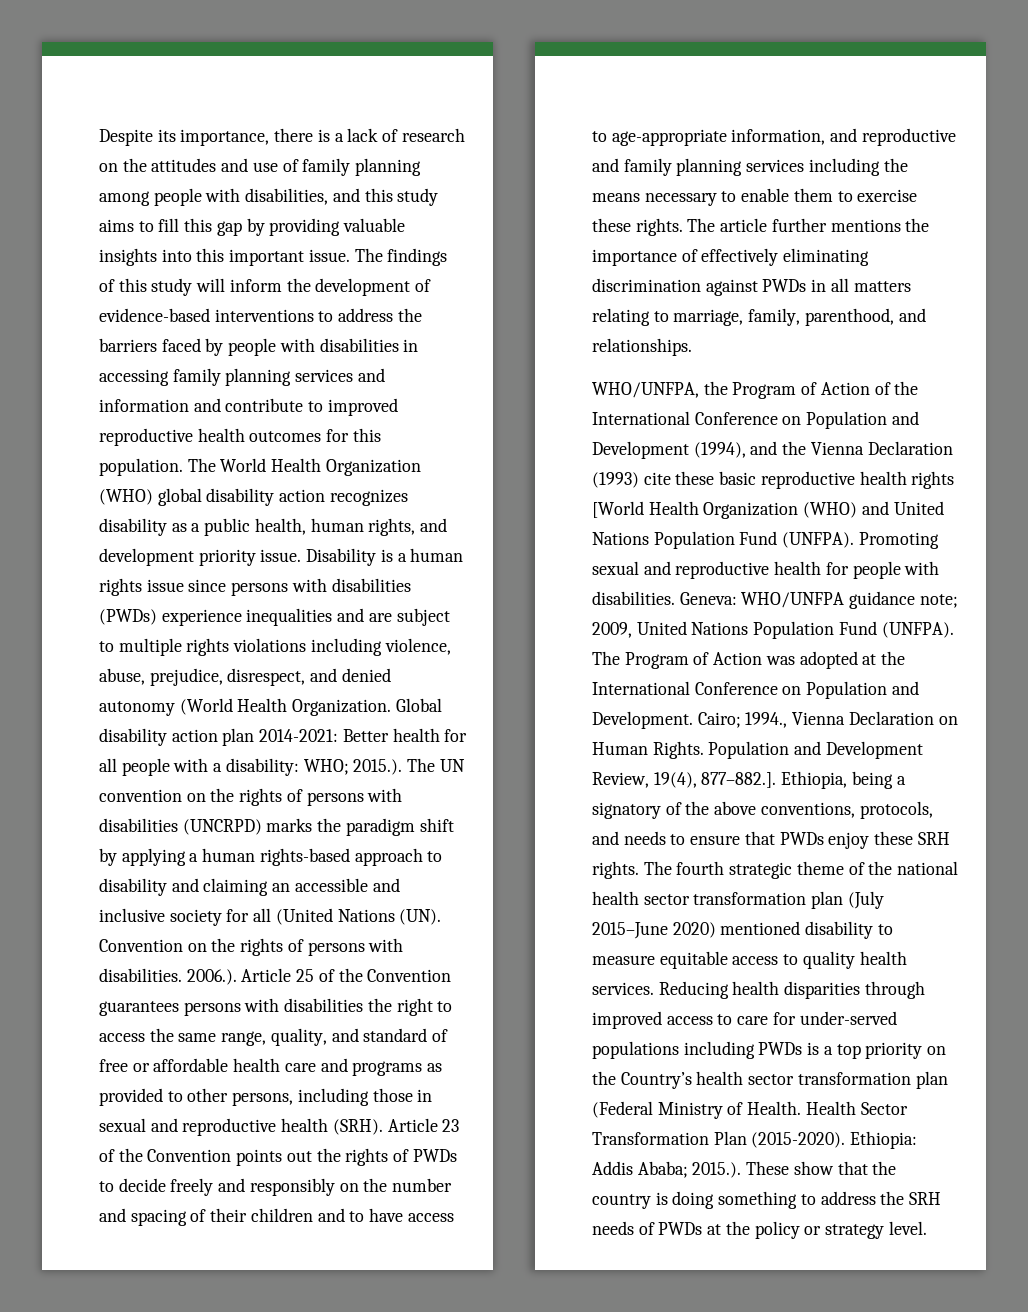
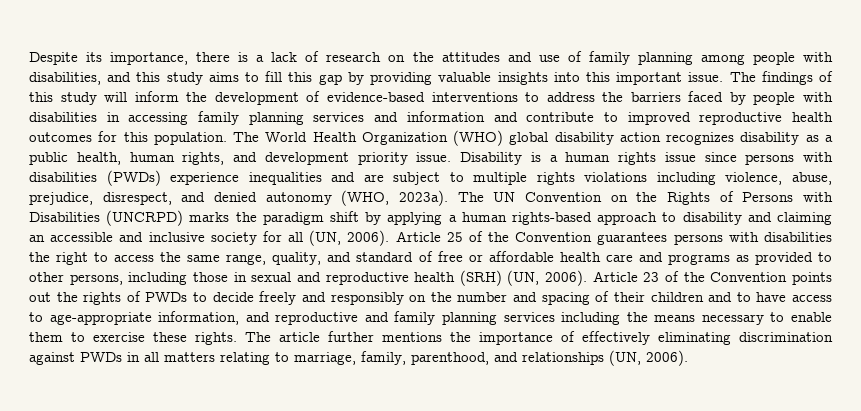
[179,698,442,716] [99,728,468,746] [99,758,403,776] (World Health Organization. Global disability action plan 2014-2021: Better health for all people with a disability: WHO; 2015.). -> [341,190,448,206] (WHO, 2023a).
[99,788,403,806] [99,818,178,832] convention on the rights of persons with disabilities -> [525,191,833,205] [29,212,100,222] Convention on the Rights of Persons with Disabilities
[275,908,442,925] [99,938,404,956] [99,968,237,985] (United Nations (UN). Convention on the rights of persons with disabilities. 2006.). -> [309,230,390,246] (UN, 2006).
[332,1119,383,1135] (SRH). -> [459,270,588,286] (SRH) (UN, 2006).
[592,338,692,356] [592,381,919,399] [592,411,919,429] [592,441,953,459] [592,471,955,489] [592,501,944,519] [592,531,939,549] [592,561,940,579] [592,591,958,609] [592,621,954,639] [592,651,906,669] [592,681,919,699] [592,711,958,729] [592,741,923,759] [592,771,906,789] [592,801,933,819] [592,831,950,849] [592,861,959,879] [592,891,884,909] [592,921,893,939] [592,951,907,969] [592,981,925,999] [592,1011,897,1029] [592,1041,947,1059] [592,1071,948,1089] [592,1101,908,1119] [592,1131,918,1149] [592,1161,897,1178] [592,1191,942,1209] [592,1221,927,1239] relationships. // WHO/UNFPA, the Program of Action of the International Conference on Population and Development (1994), and the Vienna Declaration (1993) cite these basic reproductive health rights [World Health Organization (WHO) and United Nations Population Fund (UNFPA). Promoting sexual and reproductive health for people with disabilities. Geneva: WHO/UNFPA guidance note; 2009, United Nations Population Fund (UNFPA). The Program of Action was adopted at the International Conference on Population and Development. Cairo; 1994., Vienna Declaration on Human Rights. Population and Development Review, 19(4), 877–882.]. Ethiopia, being a signatory of the above conventions, protocols, and needs to ensure that PWDs enjoy these SRH rights. The fourth strategic theme of the national health sector transformation plan (July 2015–June 2020) mentioned disability to measure equitable access to quality health services. Reducing health disparities through improved access to care for under-served populations including PWDs is a top priority on the Country’s health sector transformation plan (Federal Ministry of Health. Health Sector Transformation Plan (2015-2020). Ethiopia: Addis Ababa; 2015.). These show that the country is doing something to address the SRH needs of PWDs at the policy or strategy level. -> [522,350,688,366] relationships (UN, 2006).

